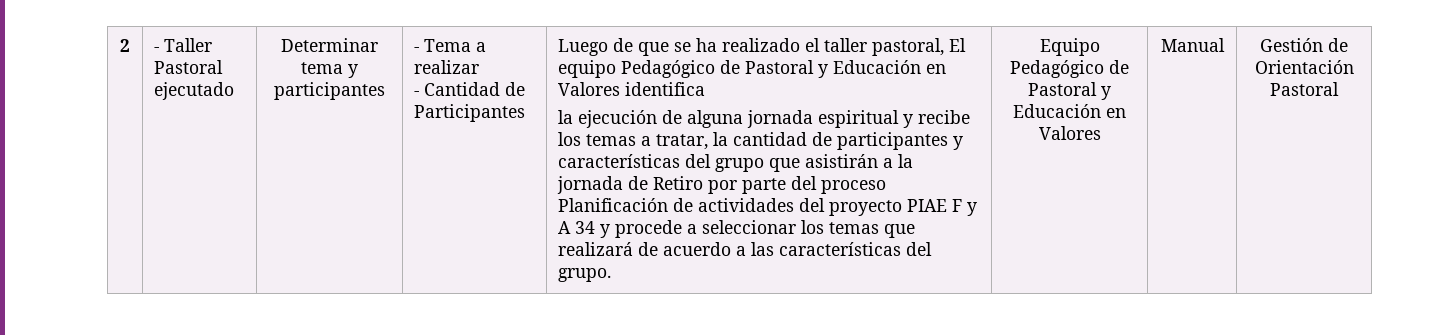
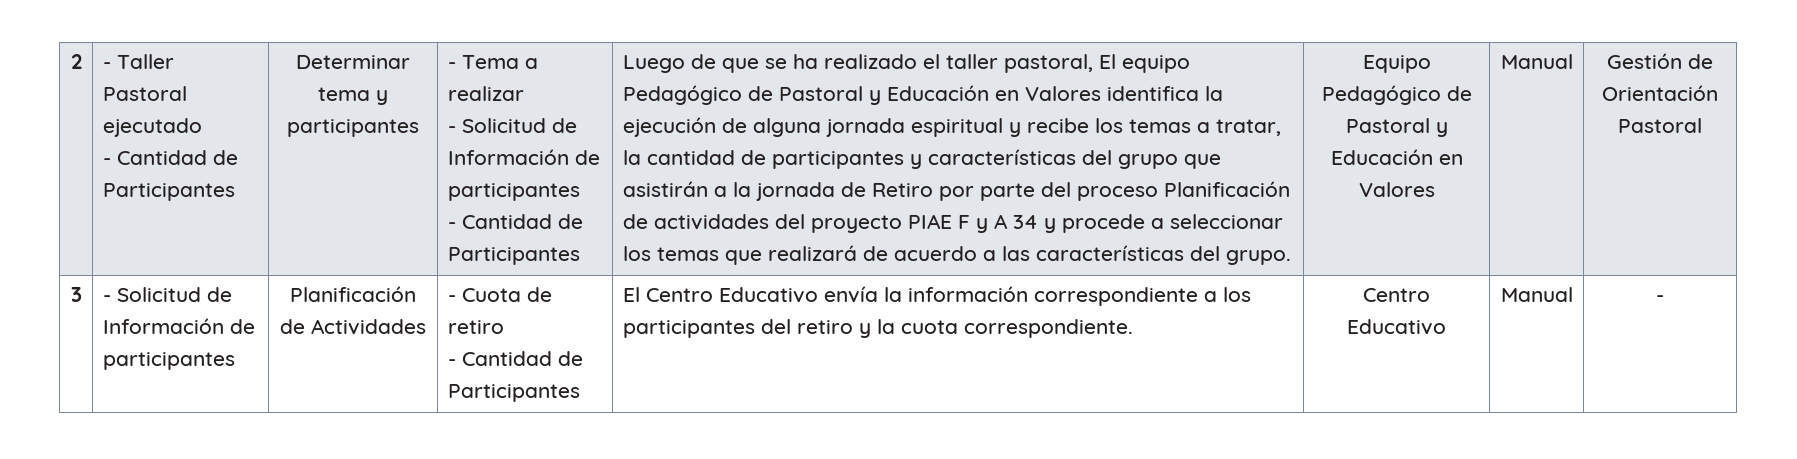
(235, 91) none -> [102,150,238,165] [102,183,235,201] // - Cantidad de Participantes
(480, 67) none -> [447,118,577,133] [447,149,600,165] [447,183,580,201] // - Solicitud de Información de participantes
(706, 89) // -> (1199, 93) none
(1339, 89) none -> [70,287,82,302] [102,287,232,302] [102,318,255,334] [102,352,235,370] [290,286,416,302] [280,319,426,335] [447,287,552,302] [447,320,504,334] [447,351,583,366] [447,384,580,402] [622,286,1251,306] [622,319,1133,338] [1363,288,1430,302] [1347,319,1446,335] [1500,287,1573,302] [1656,295,1664,302] // 3 | - Solicitud de Información de participantes | Planificación de Actividades | - Cuota de retiro // - Cantidad de Participantes | El Centro Educativo envía la información correspondiente a los participantes del retiro y la cuota correspondiente. | Centro Educativo | Manual | -

